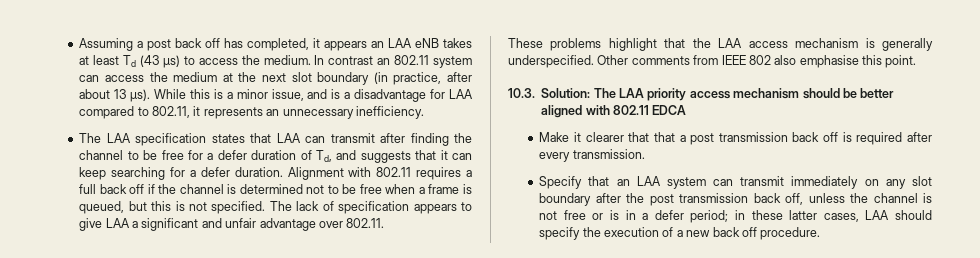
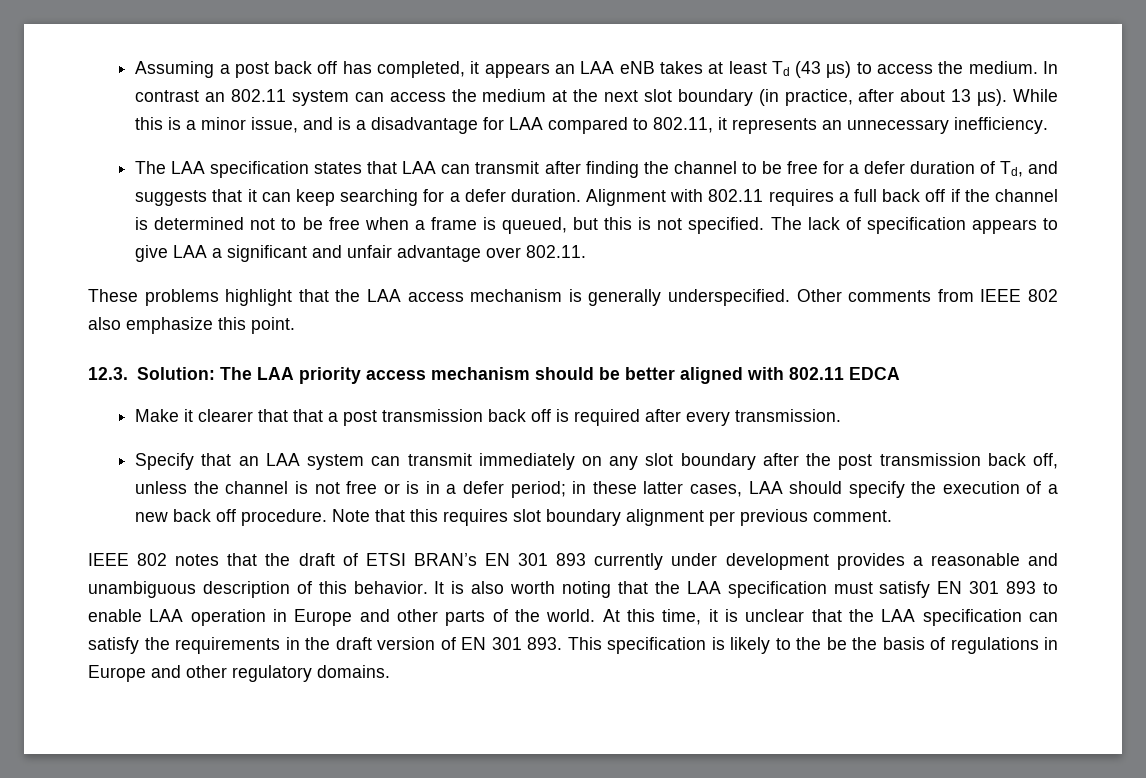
[799,55,859,68] emphasise -> [126,317,213,334] emphasize
[508,88,535,98] 10.3. -> [88,367,128,380] 12.3.
(821, 233) none -> [332,509,893,526] [88,553,1058,570] [88,581,1059,598] [88,609,1059,626] [88,637,1058,654] [88,665,390,682] Note that this requires slot boundary alignment per previous comment. // IEEE 802 notes that the draft of ETSI BRAN’s EN 301 893 currently under development provides a reasonable and unambiguous description of this behavior. It is also worth noting that the LAA specification must satisfy EN 301 893 to enable LAA operation in Europe and other parts of the world. At this time, it is unclear that the LAA specification can satisfy the requirements in the draft version of EN 301 893. This specification is likely to the be the basis of regulations in Europe and other regulatory domains.

